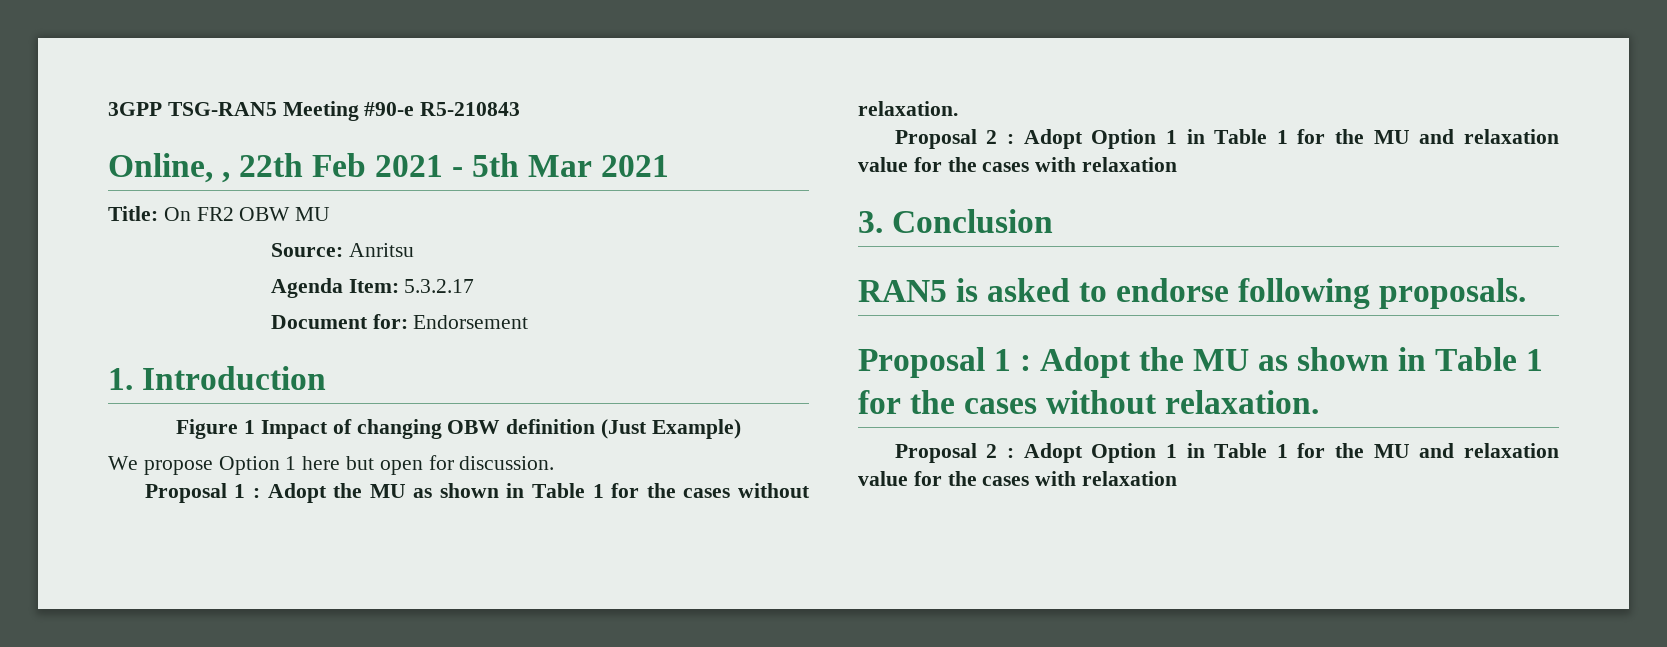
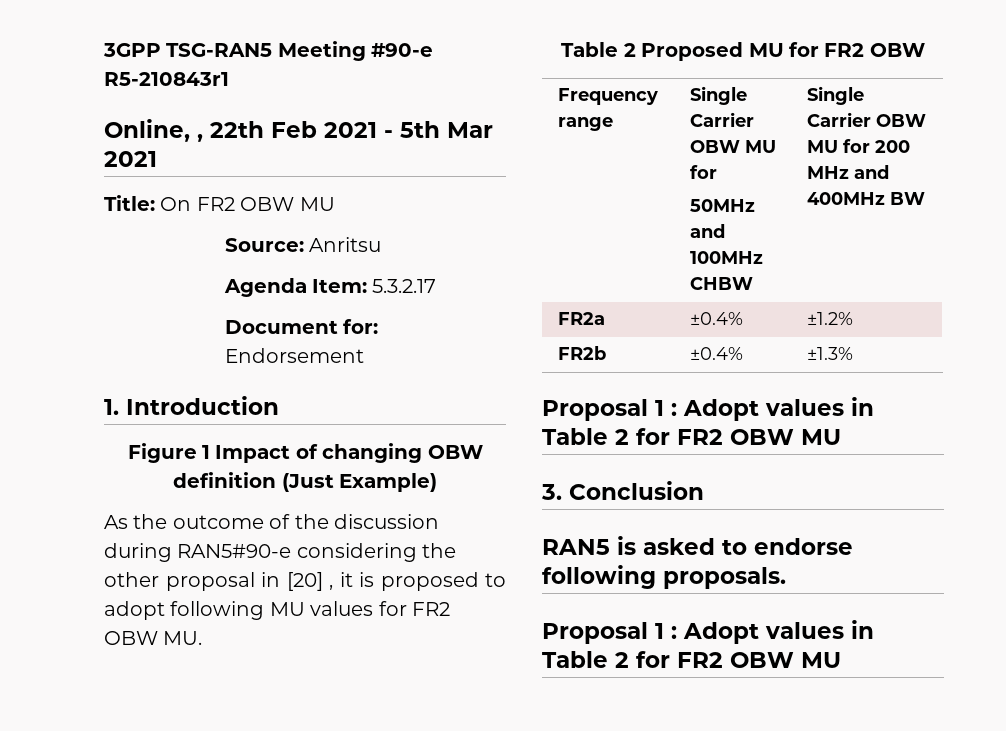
[420,102,521,116] R5-210843 -> [104,72,229,86] R5-210843r1
[108,455,555,475] [144,483,811,503] [858,101,958,116] [894,129,1559,149] [858,157,1178,172] We propose Option 1 here but open for discussion. // Proposal 1 : Adopt the MU as shown in Table 1 for the cases without relaxation. // Proposal 2 : Adopt Option 1 in Table 1 for the MU and relaxation value for the cases with relaxation -> [104,514,439,529] [104,543,457,562] [104,572,506,591] [104,601,450,620] [104,631,203,645] [561,42,925,61] [557,88,658,105] [557,117,613,131] [689,86,747,105] [689,112,754,127] [689,140,776,153] [689,165,717,179] [689,199,755,212] [689,224,725,238] [689,251,763,264] [689,277,753,290] [806,86,864,105] [806,112,926,127] [806,139,910,153] [806,165,889,179] [806,192,925,205] [557,312,605,325] [689,312,743,325] [806,312,853,325] [557,346,606,360] [689,347,743,360] [806,347,853,360] [542,397,874,421] [542,428,841,445] As the outcome of the discussion during RAN5#90-e considering the other proposal in [20] , it is proposed to adopt following MU values for FR2 OBW MU. // Table 2 Proposed MU for FR2 OBW // Frequency range | Single Carrier OBW MU for // 50MHz and 100MHz CHBW | Single Carrier OBW MU for 200 MHz and 400MHz BW // FR2a | ±0.4% | ±1.2% // FR2b | ±0.4% | ±1.3% // Proposal 1 : Adopt values in Table 2 for FR2 OBW MU
[1139,347,1544,371] [858,390,1320,414] [894,443,1559,463] [858,471,1178,486] the MU as shown in Table 1 for the cases without relaxation. // Proposal 2 : Adopt Option 1 in Table 1 for the MU and relaxation value for the cases with relaxation -> [765,620,874,639] [542,651,841,668] values in Table 2 for FR2 OBW MU

